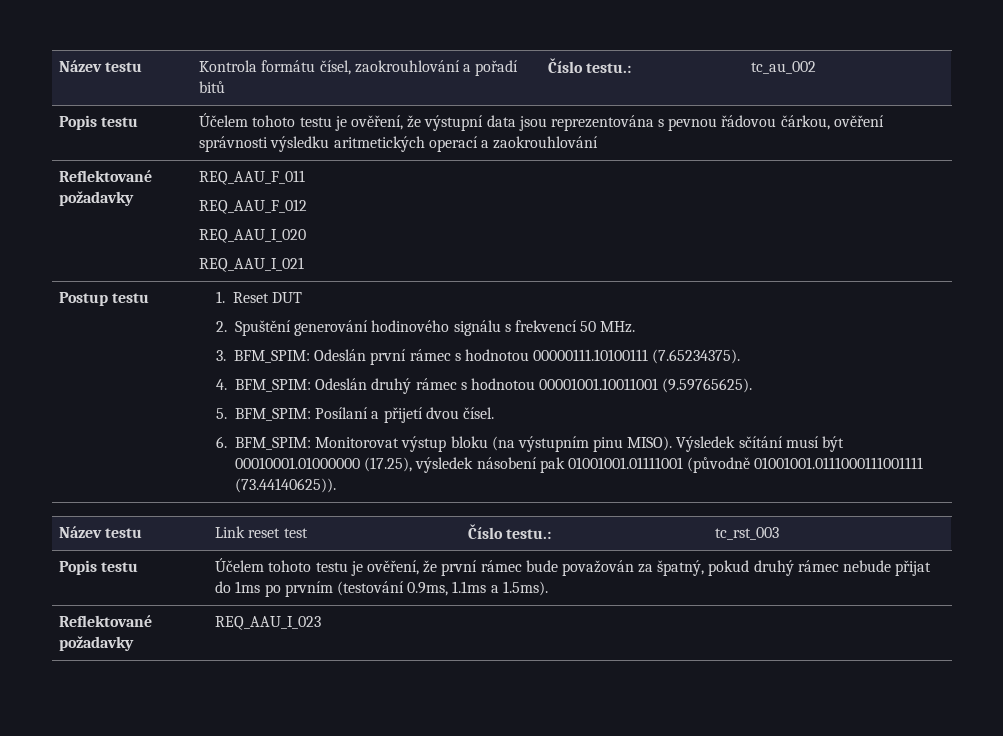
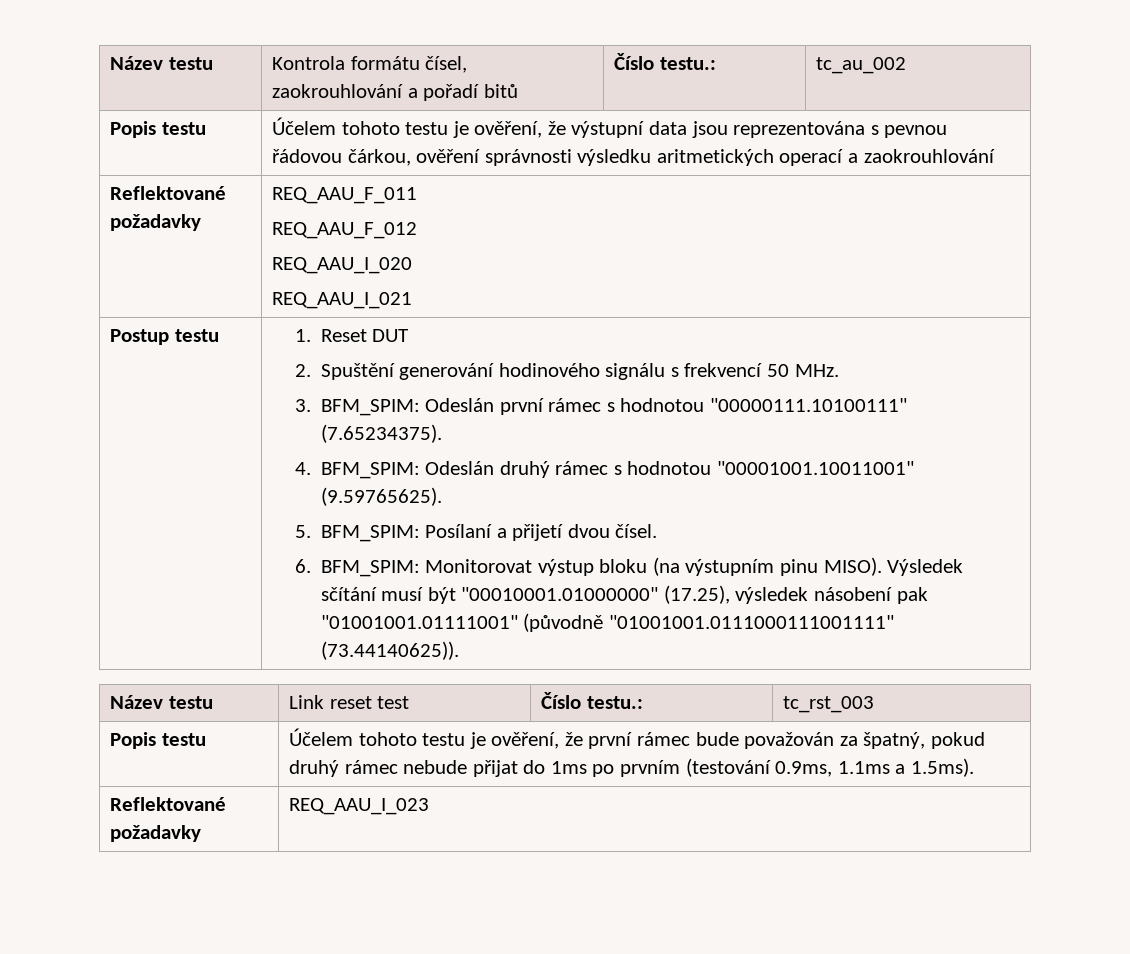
[533,349,649,361] 00000111.10100111 -> [709,398,907,412] "00000111.10100111"
[539,378,659,390] 00001001.10011001 -> [716,461,914,475] "00001001.10011001"
[234,457,360,469] 00010001.01000000 -> [461,587,659,601] "00010001.01000000"
[567,457,924,473] 01001001.01111001 (původně 01001001.0111000111001111 -> [320,613,894,632] "01001001.01111001" (původně "01001001.0111000111001111"

